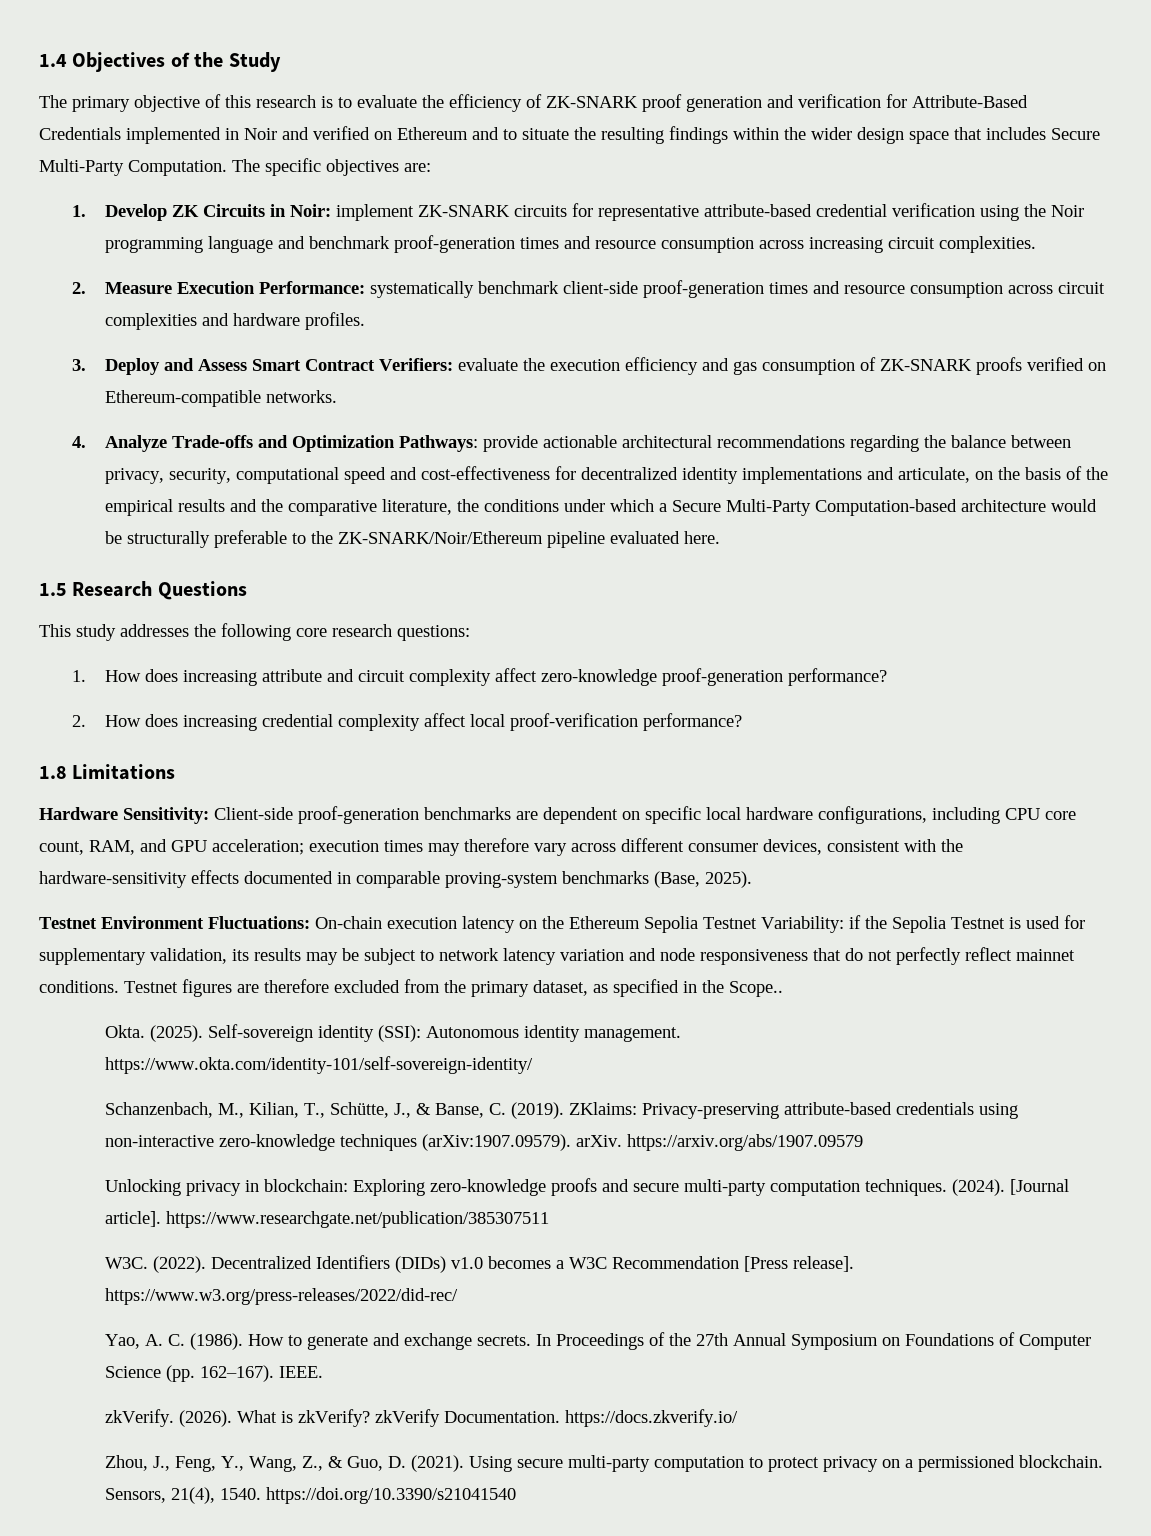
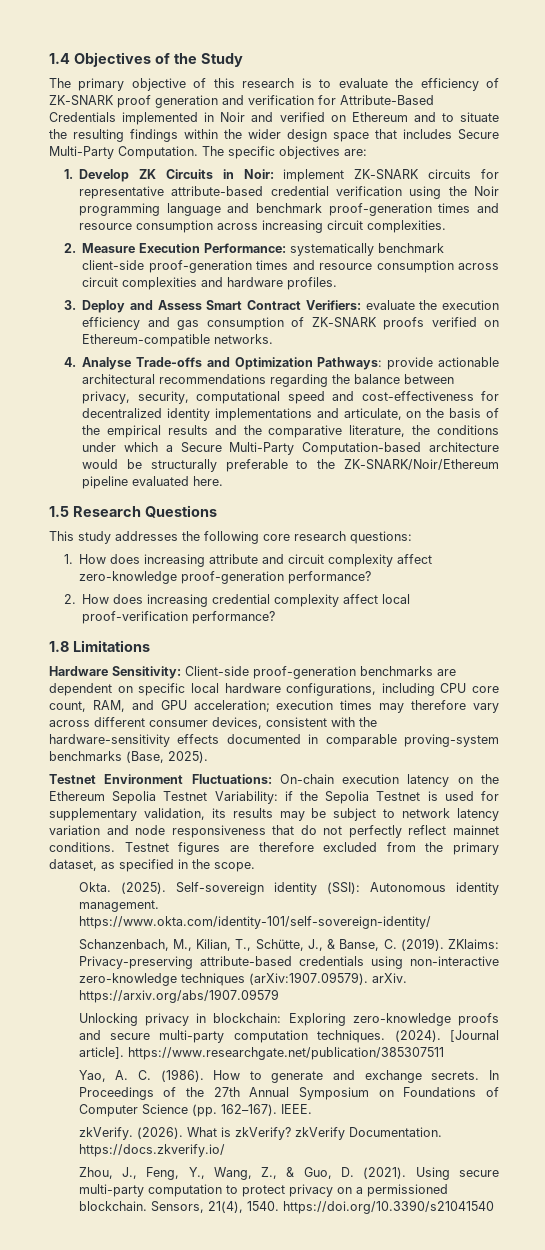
[104,435,167,452] Analyze -> [82,357,132,370] Analyse
[729,981,783,997] Scope.. -> [214,862,255,872] scope.
[104,1255,854,1273] [104,1288,458,1305] // W3C. (2022). Decentralized Identifiers (DIDs) v1.0 becomes a W3C Recommendation [Press release]. https://www.w3.org/press-releases/2022/did-rec/ -> (444, 1053) none

